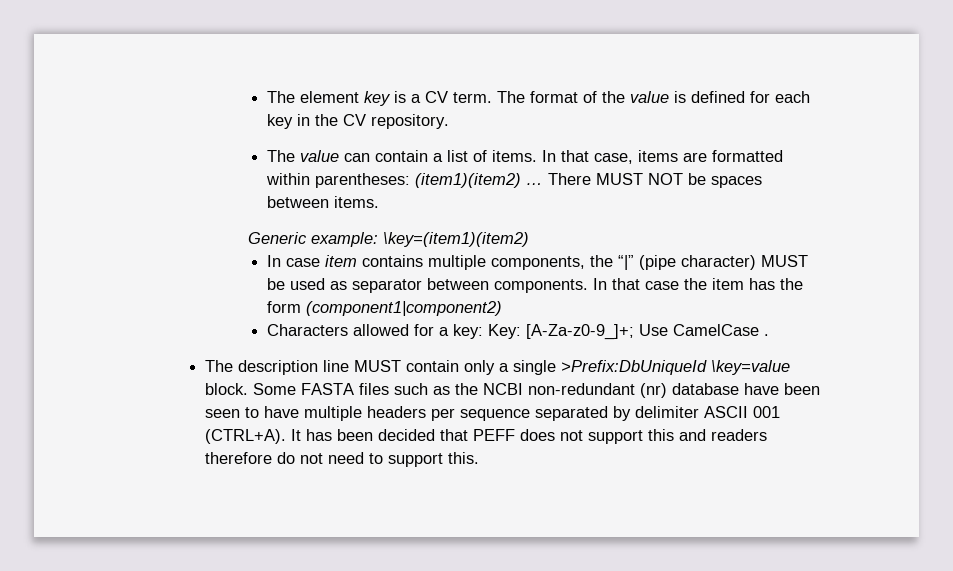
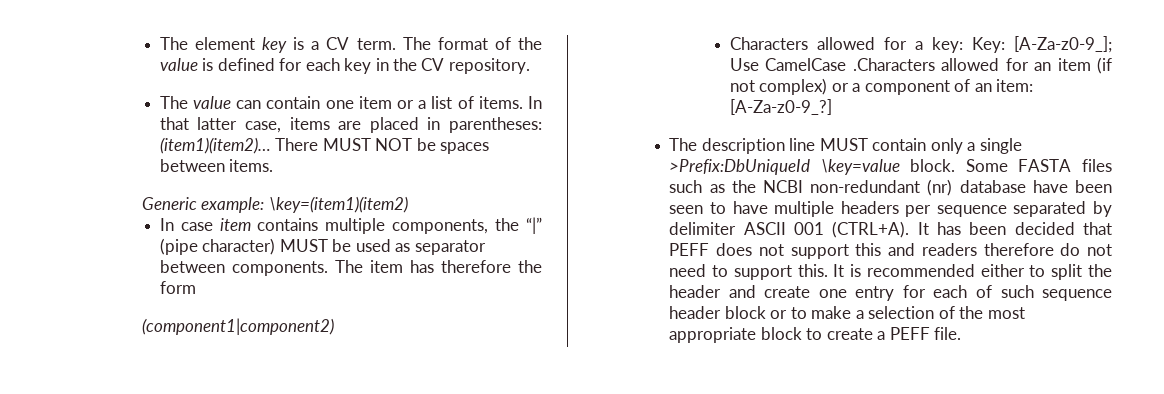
(428, 156) none -> [325,96,414,109] one item or
(589, 156) none -> [197,117,238,130] latter
[711,150,783,162] [265,173,543,188] formatted within parentheses: (item1)(item2) … -> [369,117,543,133] [159,137,271,154] placed in parentheses: (item1)(item2)…
[592,278,707,290] In that case the -> [334,260,363,273] The
(775, 284) none -> [440,260,511,273] therefore
(301, 307) none -> (196, 287) //
[525,324,634,340] [A-Za-z0-9_]+; -> [1014,36,1112,53] [A-Za-z0-9_];
[763,334,769,336] . -> [852,57,1112,74] [729,78,1033,95] [729,99,832,115] .Characters allowed for an item (if not complex) or a component of an item: [A-Za-z0-9_?]
(479, 458) none -> [833,264,1112,280] [669,285,1112,301] [669,306,1025,319] [669,327,962,343] It is recommended either to split the header and create one entry for each of such sequence header block or to make a selection of the most appropriate block to create a PEFF file.

